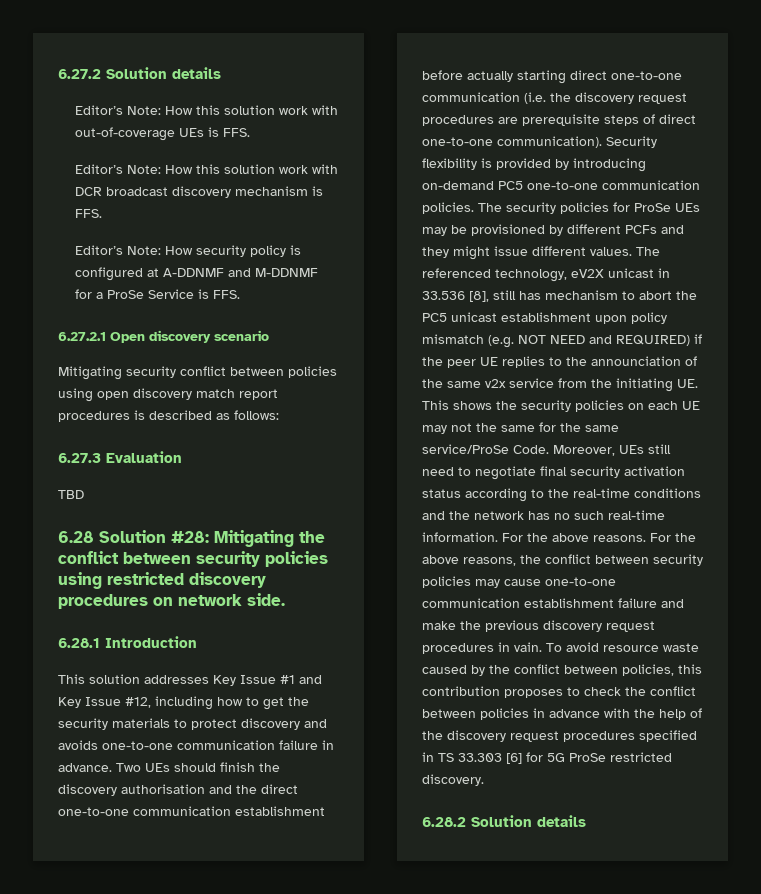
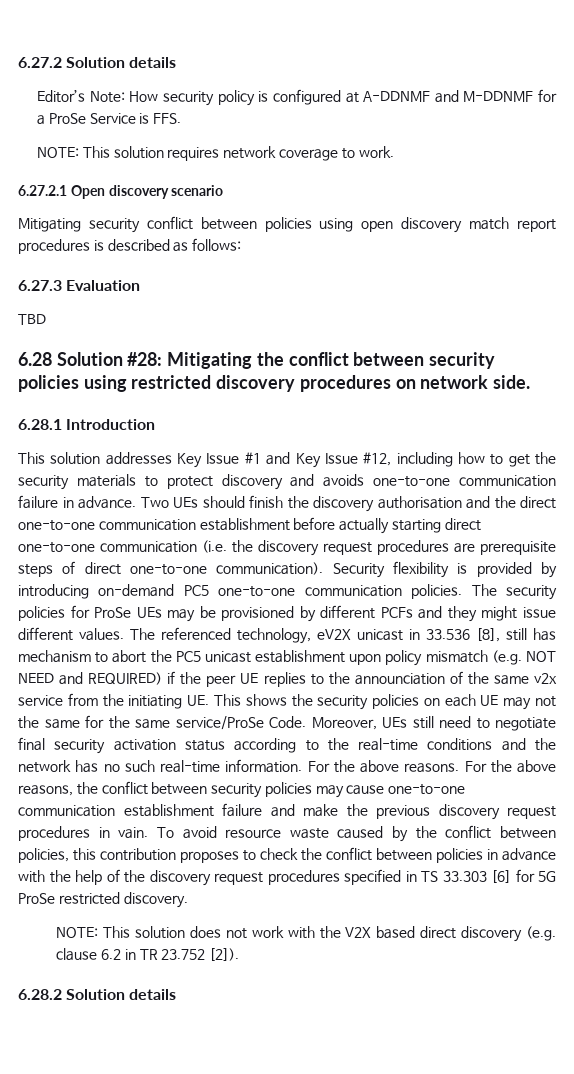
[75,105,339,115] [75,127,251,141] [75,164,339,174] [75,186,324,198] [75,209,103,218] // Editor’s Note: How this solution work with out-of-coverage UEs is FFS. // Editor’s Note: How this solution work with DCR broadcast discovery mechanism is FFS. -> (177, 62) none
(241, 294) none -> [37,146,394,161] // NOTE: This solution requires network coverage to work.
(484, 780) none -> [56,926,557,942] [56,948,240,961] // NOTE: This solution does not work with the V2X based direct discovery (e.g. clause 6.2 in TR 23.752 [2]).

